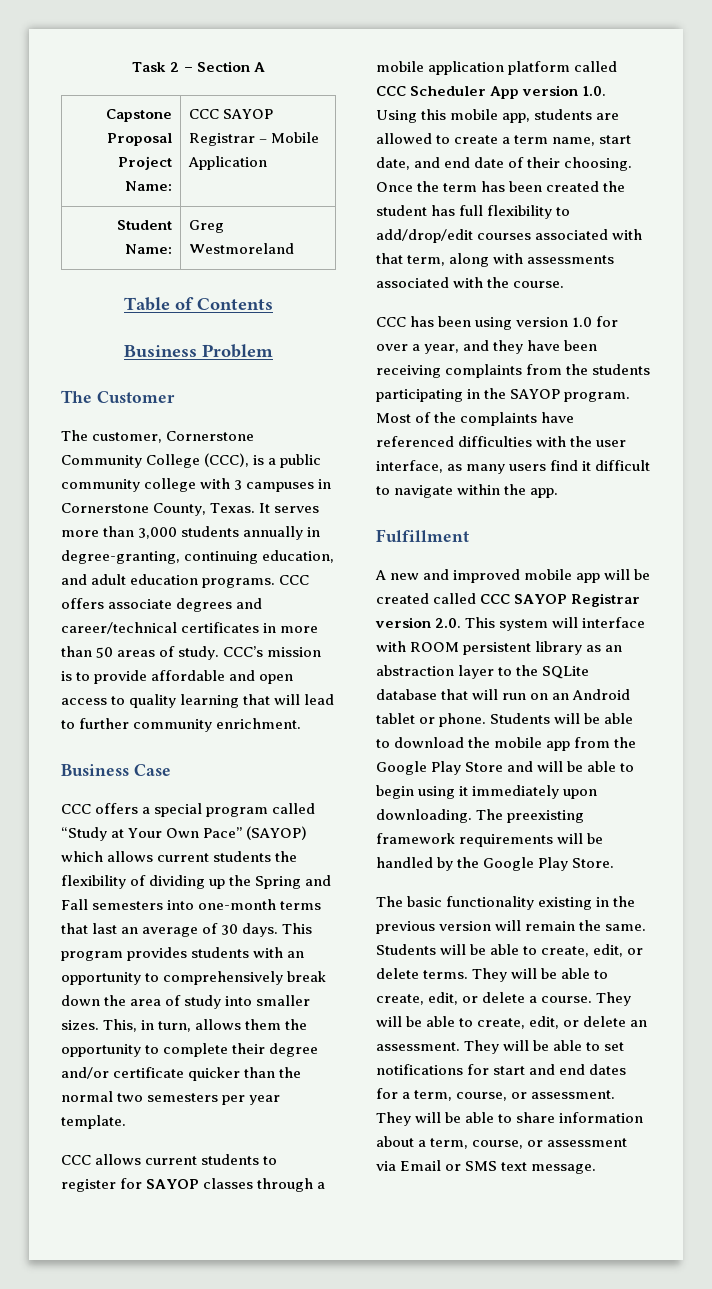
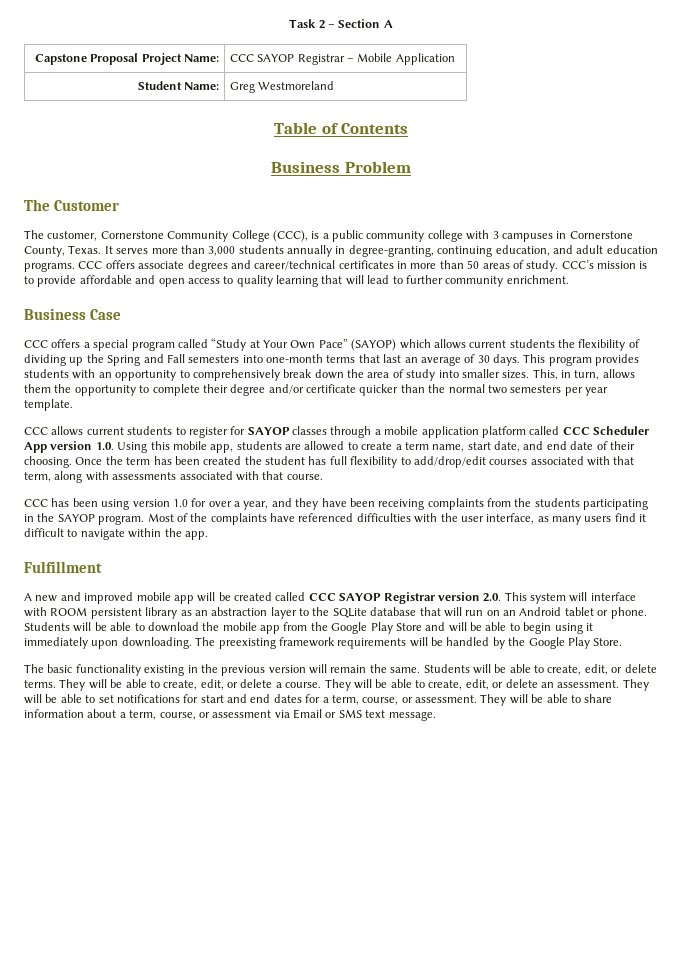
[487,277,510,288] the -> [262,471,284,480] that

